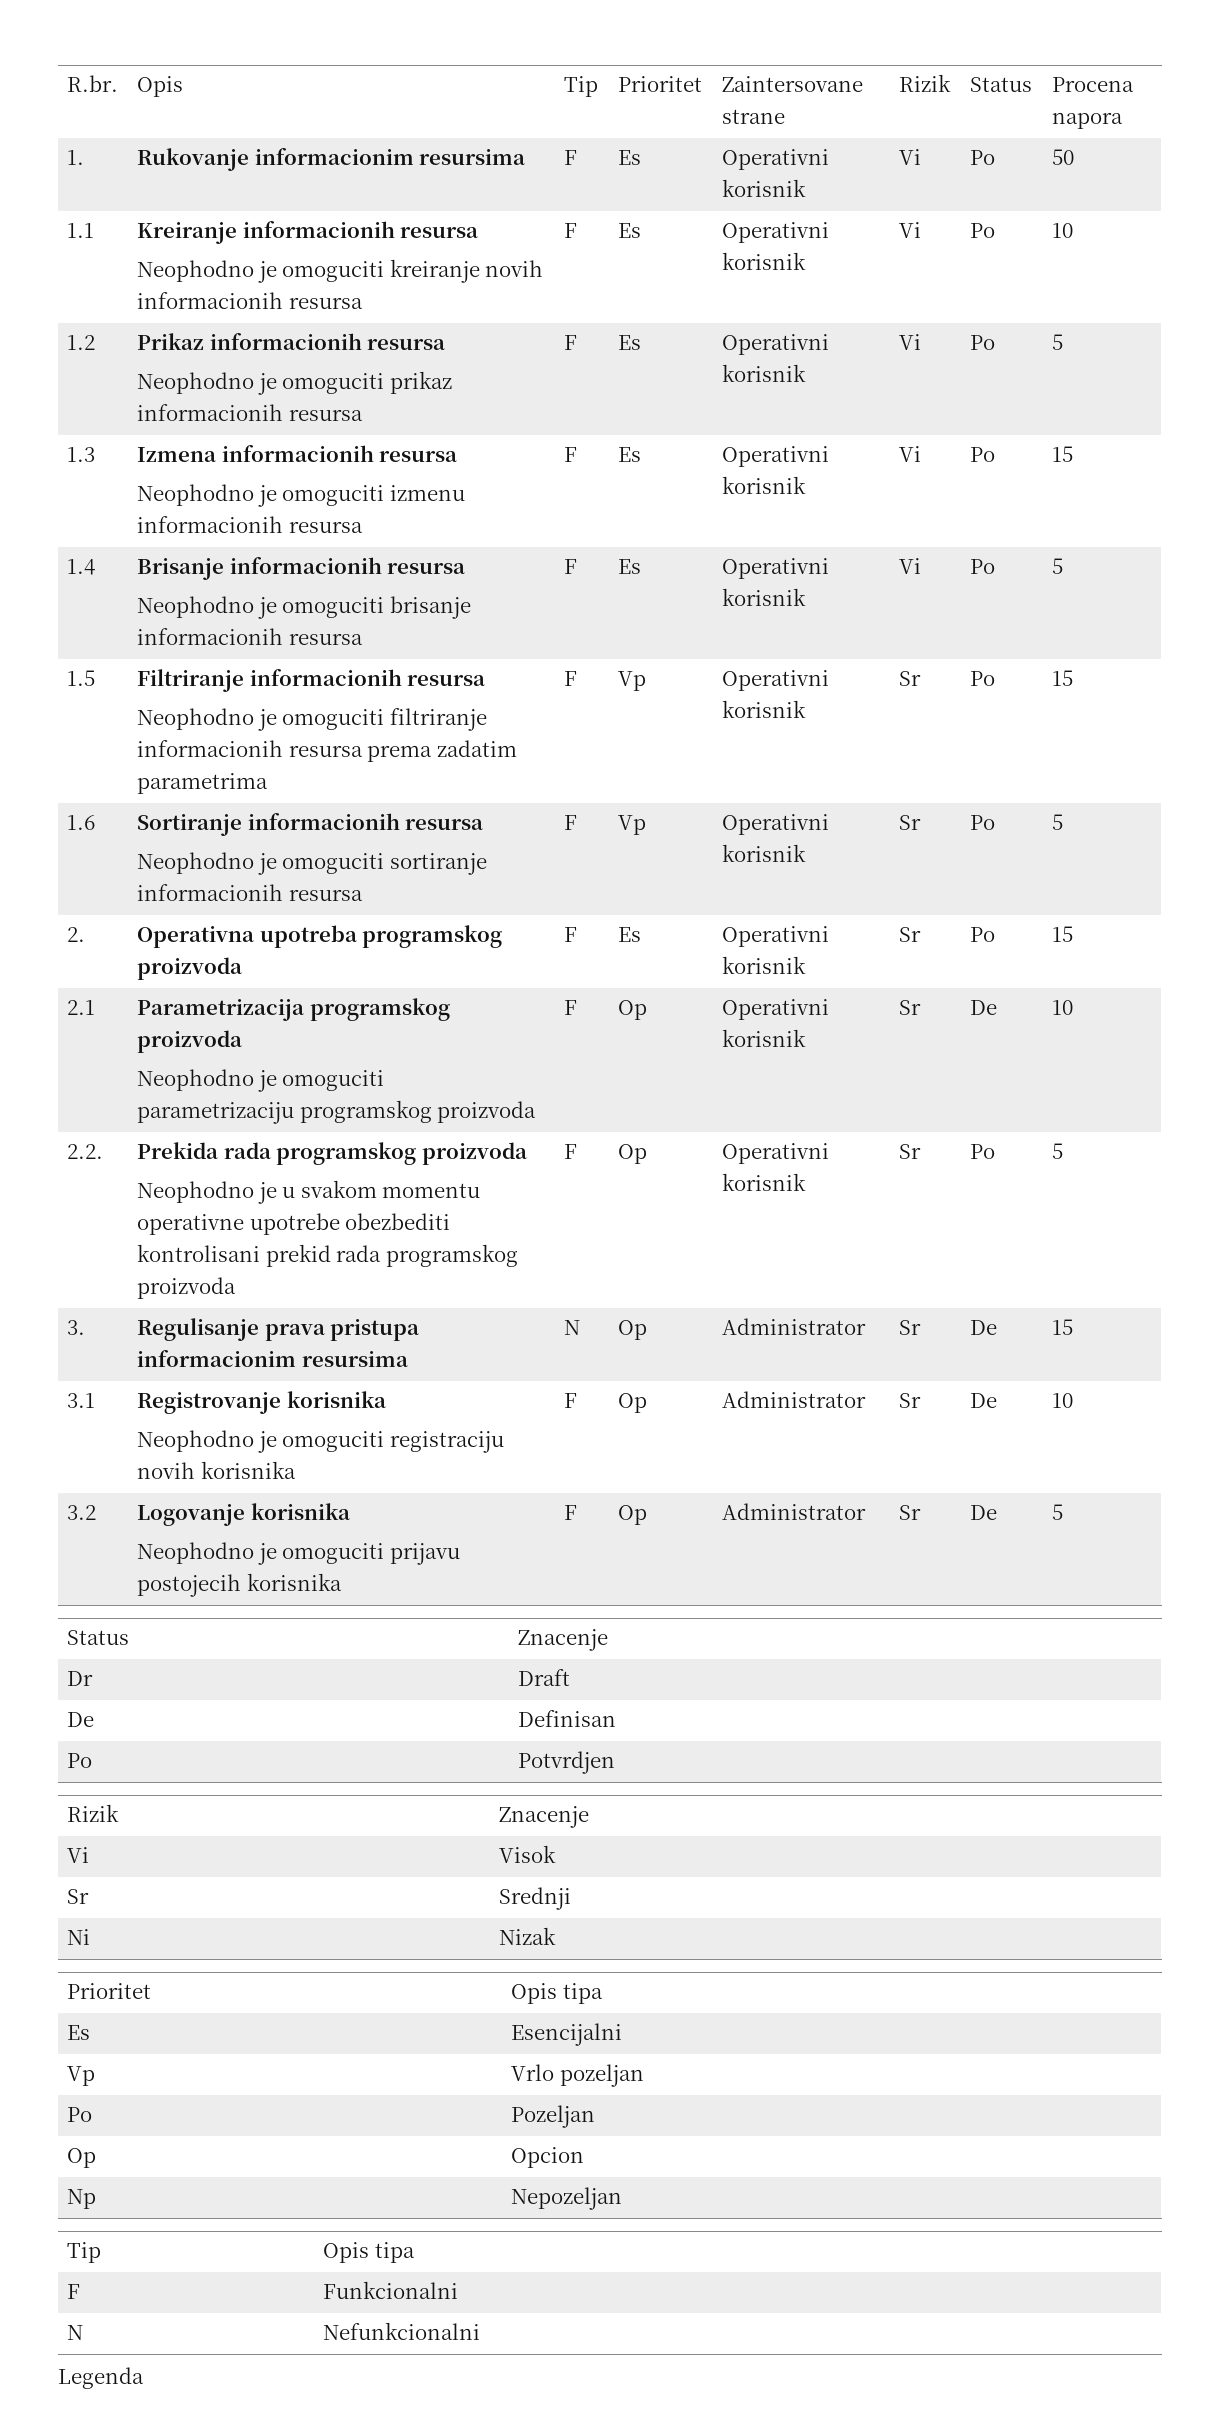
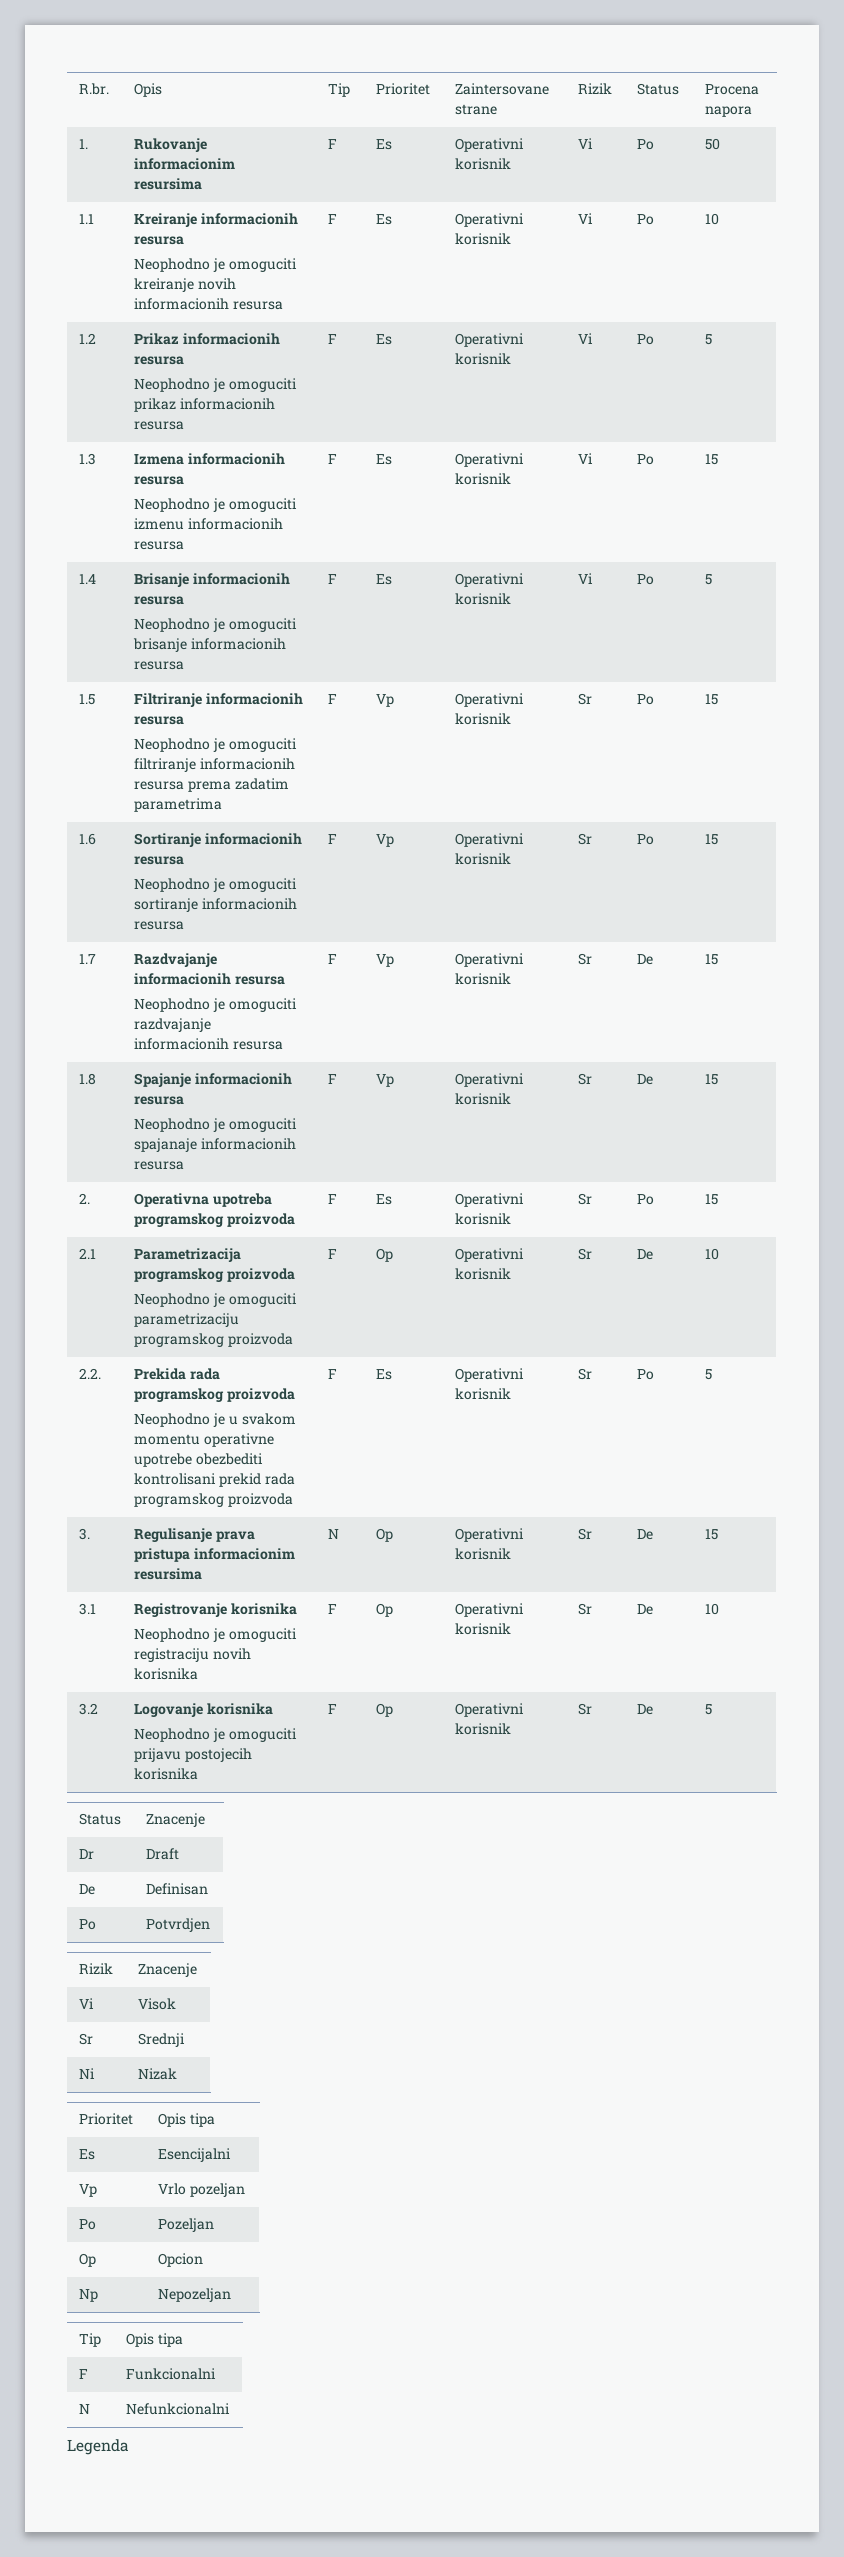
[1052,814,1064,830] 5 -> [705,834,719,845] [79,954,97,964] [134,953,218,967] [134,973,286,985] [134,998,297,1012] [134,1018,212,1032] [134,1038,284,1050] [328,954,338,964] [376,954,395,967] [455,953,525,967] [455,973,512,985] [578,953,593,965] [637,954,654,965] [705,954,719,965] [79,1073,97,1085] [134,1073,293,1087] [134,1096,185,1105] [134,1118,297,1132] [134,1138,297,1152] [134,1161,185,1170] [328,1074,338,1084] [376,1074,395,1087] [455,1073,525,1087] [455,1093,512,1105] [578,1073,593,1085] [637,1074,654,1085] [705,1074,719,1085] 15 // 1.7 | Razdvajanje informacionih resursa // Neophodno je omoguciti razdvajanje informacionih resursa | F | Vp | Operativni korisnik | Sr | De | 15 // 1.8 | Spajanje informacionih resursa // Neophodno je omoguciti spajanaje informacionih resursa | F | Vp | Operativni korisnik | Sr | De | 15
[618,1144,648,1164] Op -> [376,1369,393,1380] Es
[722,1318,867,1335] Administrator -> [455,1528,525,1542] [455,1548,512,1560] Operativni korisnik
[722,1391,867,1408] Administrator -> [455,1603,525,1617] [455,1623,512,1635] Operativni korisnik
[722,1503,867,1520] Administrator -> [455,1703,525,1717] [455,1723,512,1735] Operativni korisnik

